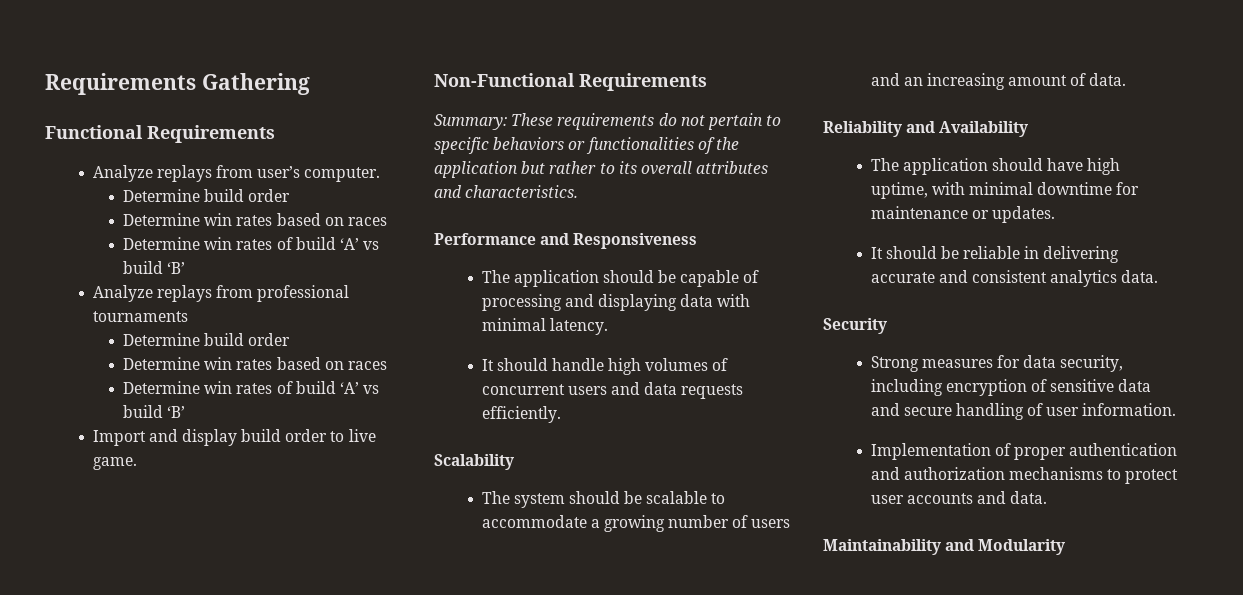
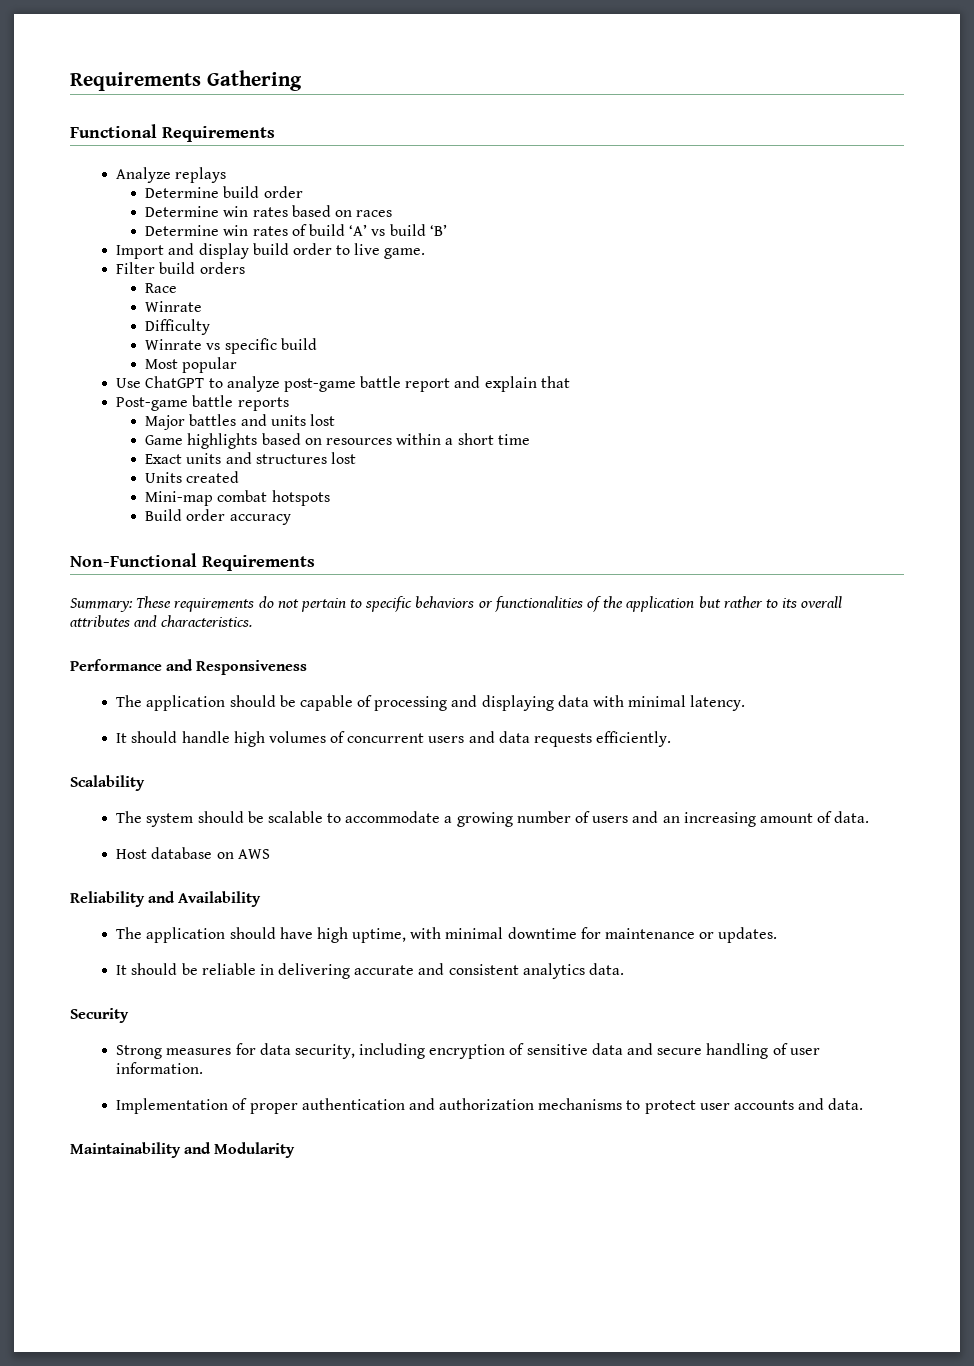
[215,165,381,182] [122,189,291,202] [122,213,387,226] [122,237,380,250] [122,261,186,274] [92,285,350,302] [92,311,188,322] from user’s computer. // Determine build order // Determine win rates based on races // Determine win rates of build ‘A’ vs build ‘B’ // Analyze replays from professional tournaments -> (227, 175) none
(137, 463) none -> [116,262,245,274] [145,283,178,293] [145,301,203,312] [145,319,211,335] [145,338,317,354] [145,357,238,373] [116,376,570,392] [116,395,289,411] [145,414,336,430] [145,433,530,449] [145,452,357,464] [145,471,240,483] [145,490,330,506] [145,509,291,525] // Filter build orders // Race // Winrate // Difficulty // Winrate vs specific build // Most popular // Use ChatGPT to analyze post-game battle report and explain that // Post-game battle reports // Major battles and units lost // Game highlights based on resources within a short time // Exact units and structures lost // Units created // Mini-map combat hotspots // Build order accuracy
(1127, 79) none -> [116,847,270,859] // Host database on AWS

